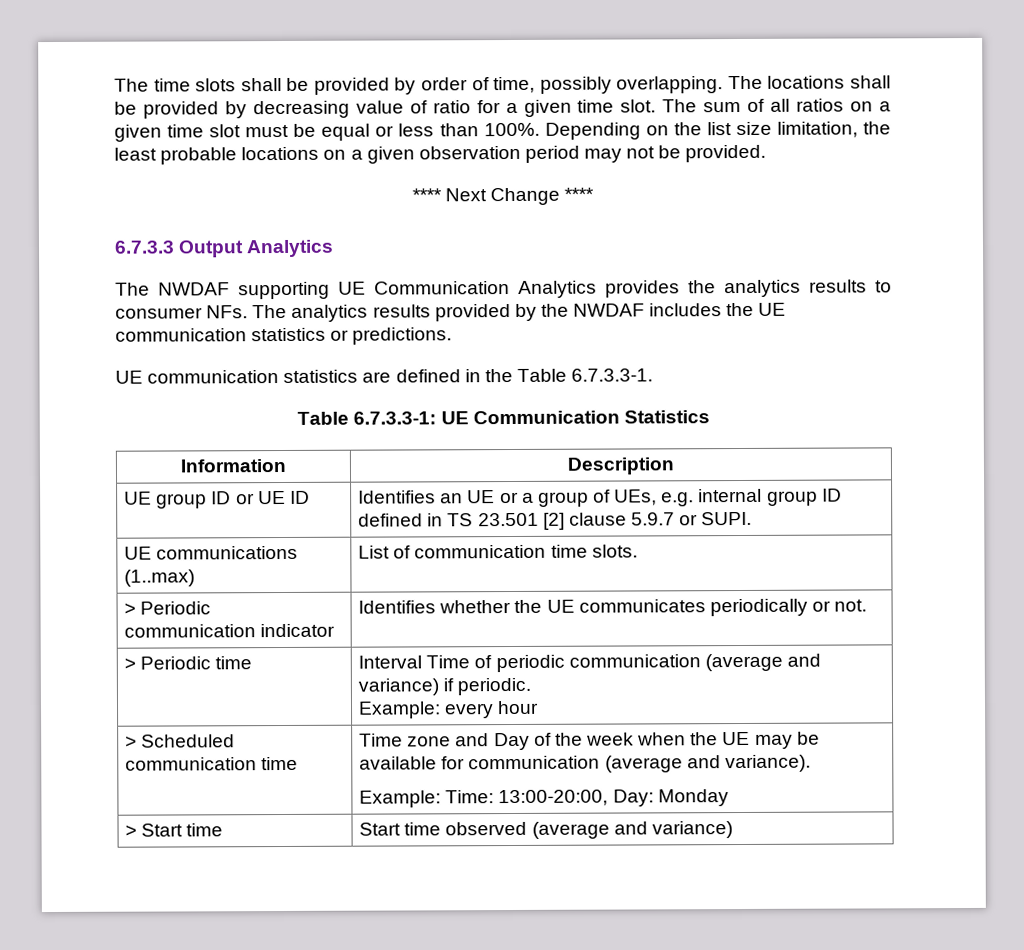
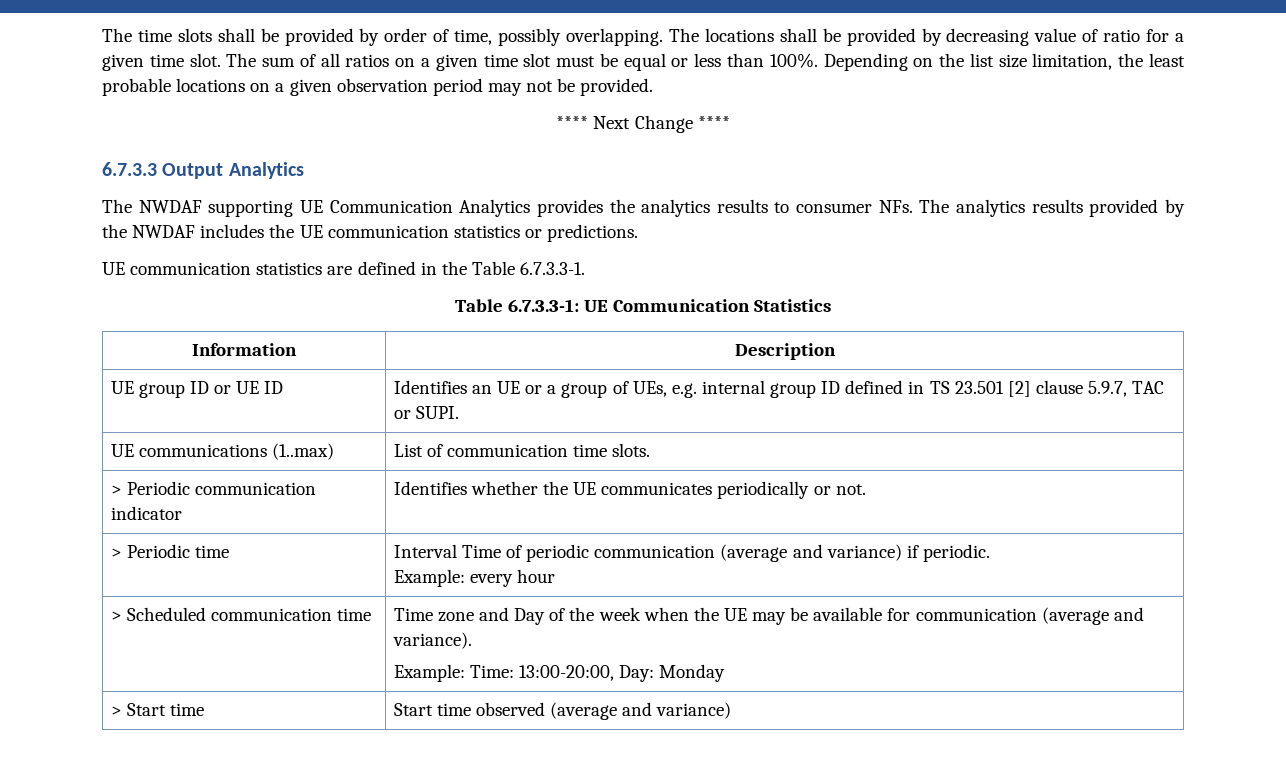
[630,512,675,526] 5.9.7 -> [1088,381,1165,397] 5.9.7, TAC

